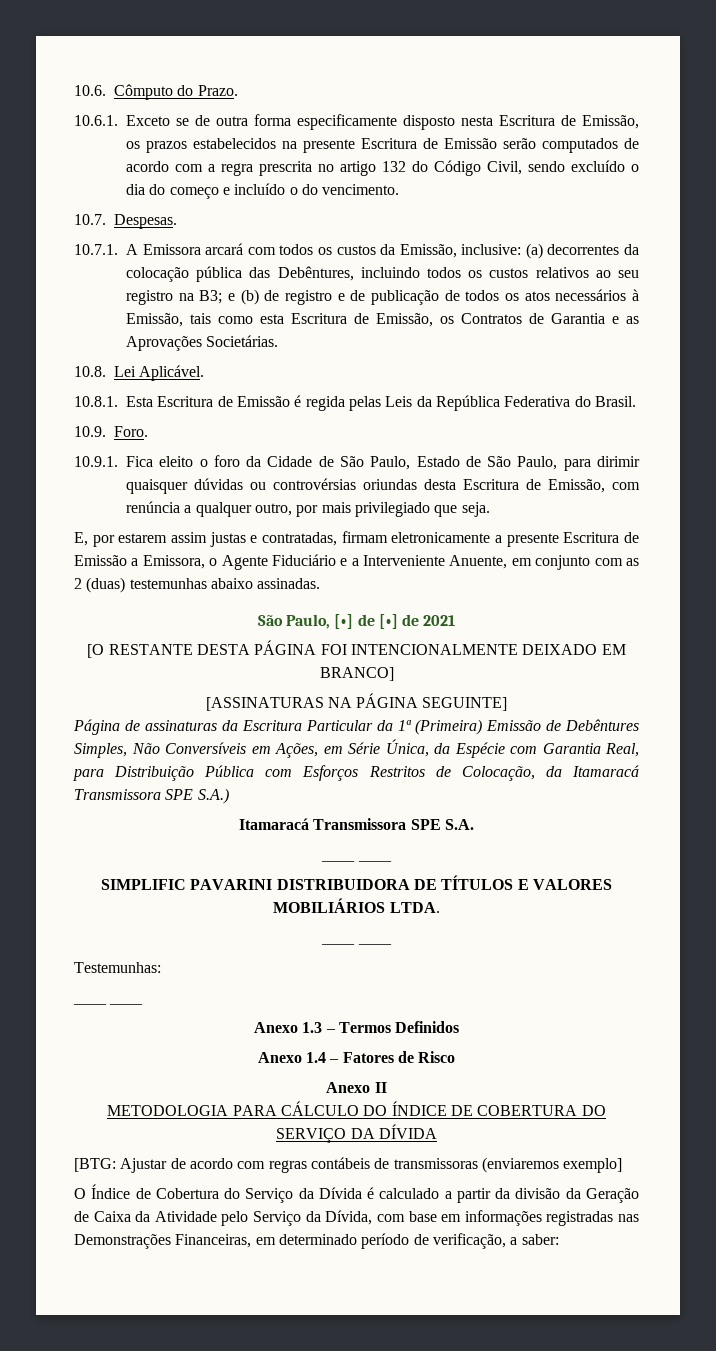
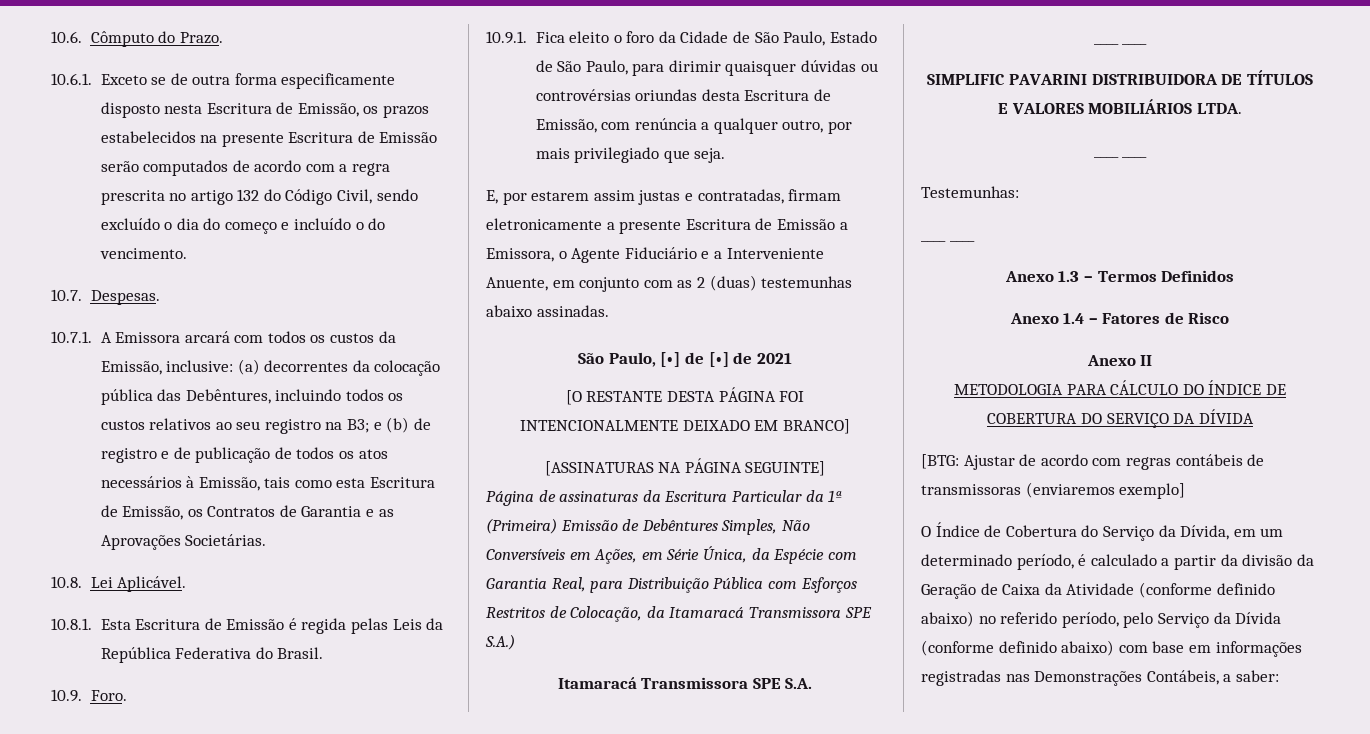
[318,1187,362,1199] Dívida -> [1180,525,1284,540] [921,554,1074,570] Dívida, em um determinado período,
[221,1210,373,1226] pelo Serviço da Dívida, -> [1138,582,1275,598] [921,611,1282,628] [921,640,1115,656] (conforme definido abaixo) no referido período, pelo Serviço da Dívida (conforme definido abaixo)
[175,1233,506,1249] Financeiras, em determinado período de verificação, -> [1146,670,1219,685] Contábeis,

